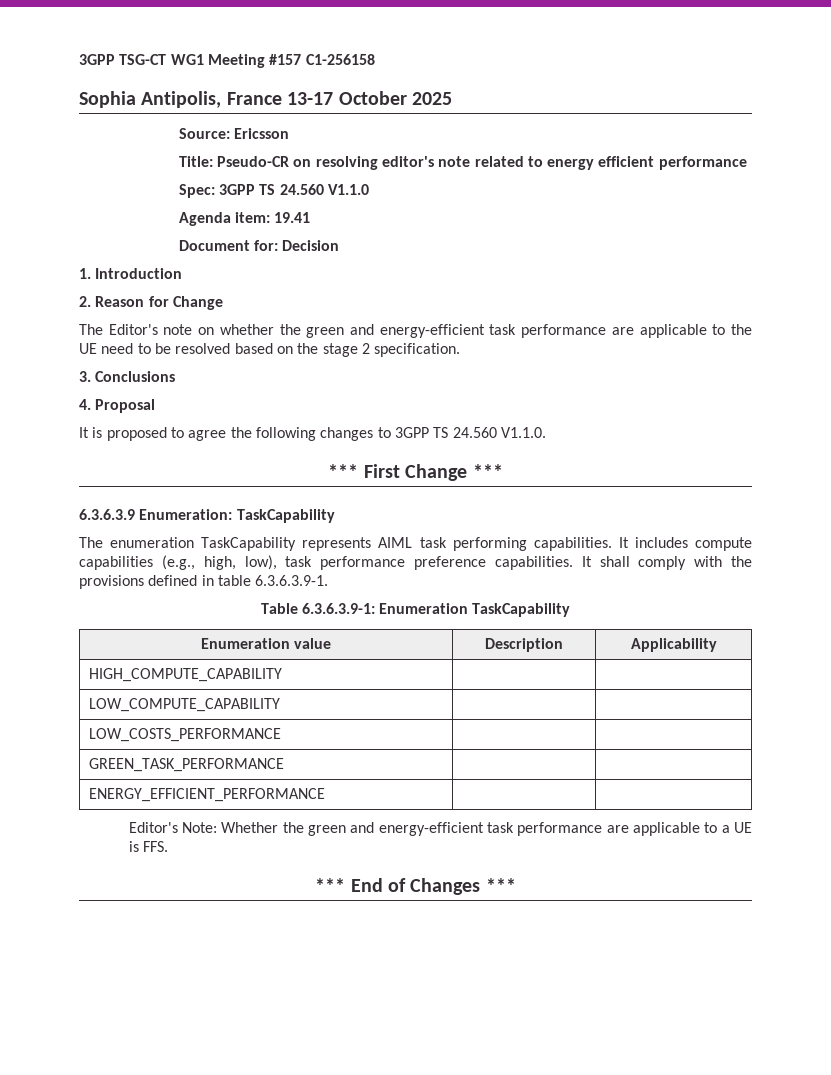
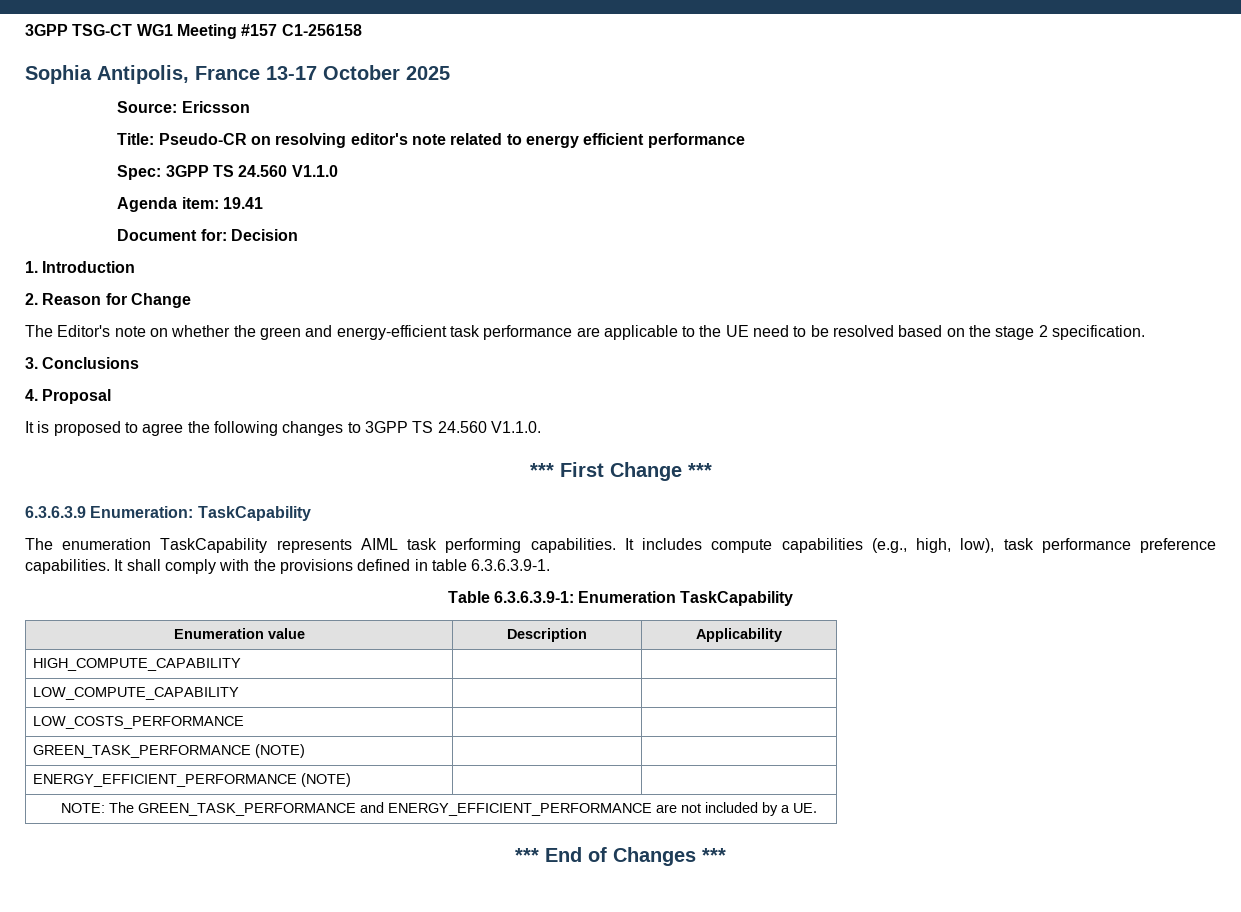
[88,788,325,802] [128,822,752,836] [128,841,169,852] | | // ENERGY_EFFICIENT_PERFORMANCE | | // Editor's Note: Whether the green and energy-efficient task performance are applicable to a UE is FFS. -> [255,744,306,758] [33,773,352,787] [60,802,817,816] (NOTE) | | // ENERGY_EFFICIENT_PERFORMANCE (NOTE) | | // NOTE: The GREEN_TASK_PERFORMANCE and ENERGY_EFFICIENT_PERFORMANCE are not included by a UE.

